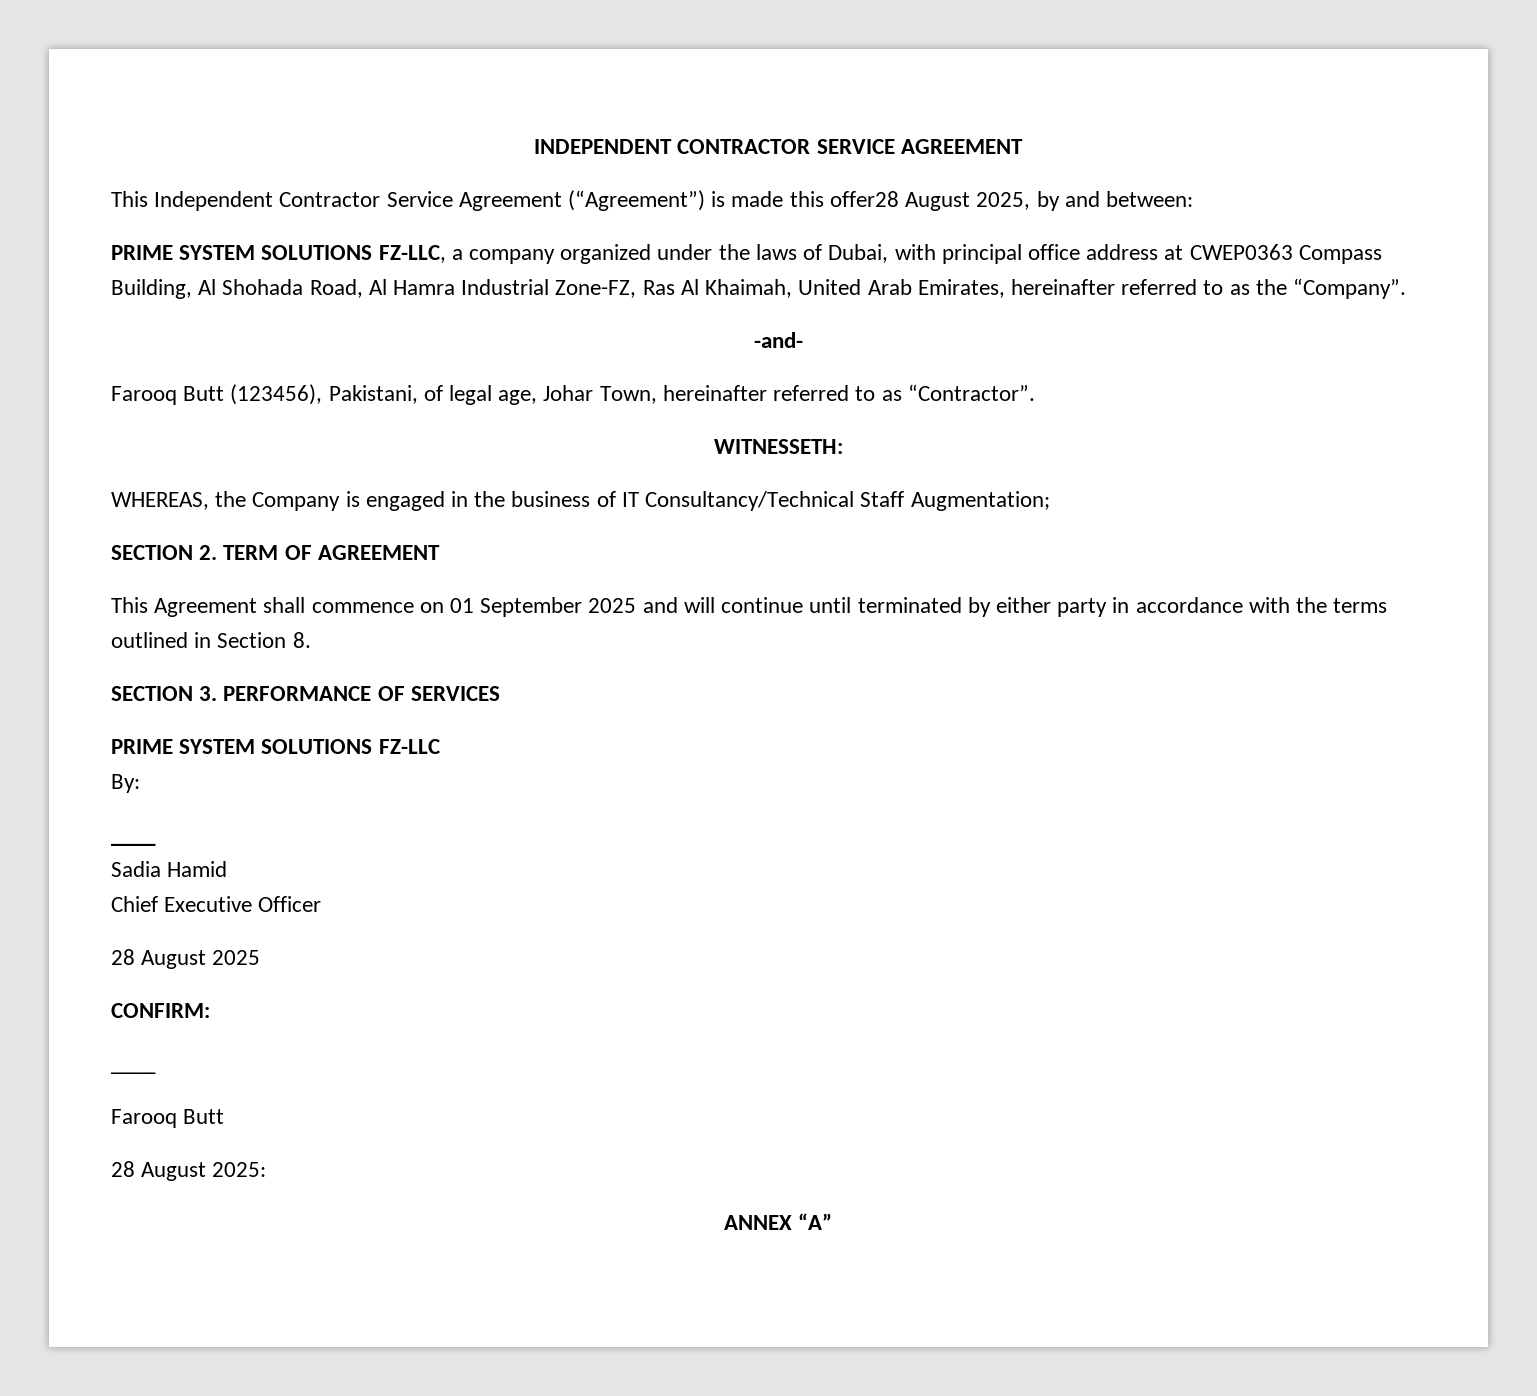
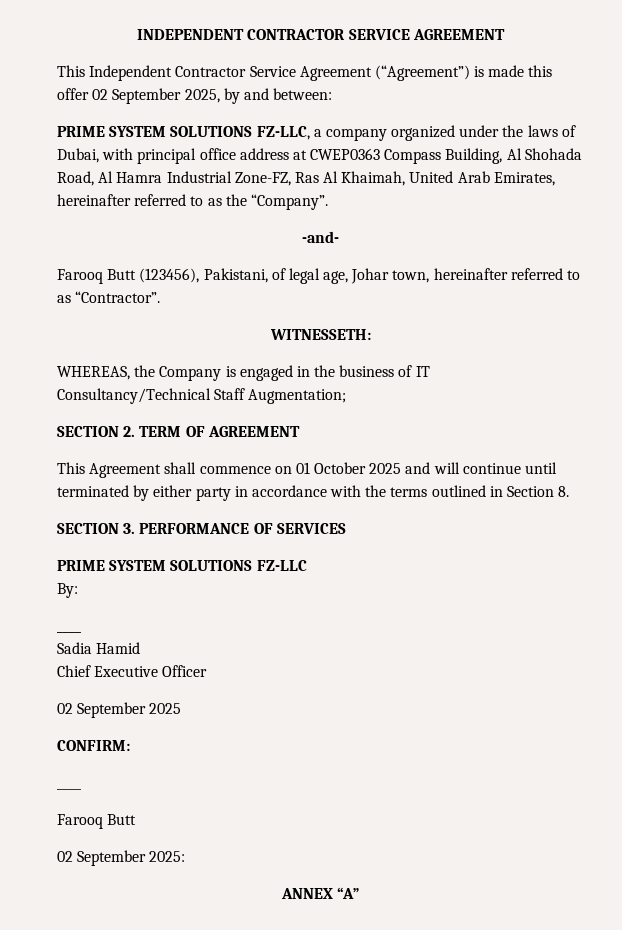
[829,191,971,211] offer28 August -> [57,88,182,104] offer 02 September
[599,386,657,404] Town, -> [392,270,430,283] town,
[480,597,583,617] September -> [314,462,367,474] October
[111,949,207,969] 28 August -> [57,702,147,718] 02 September
[111,1161,207,1181] 28 August -> [57,850,147,866] 02 September

